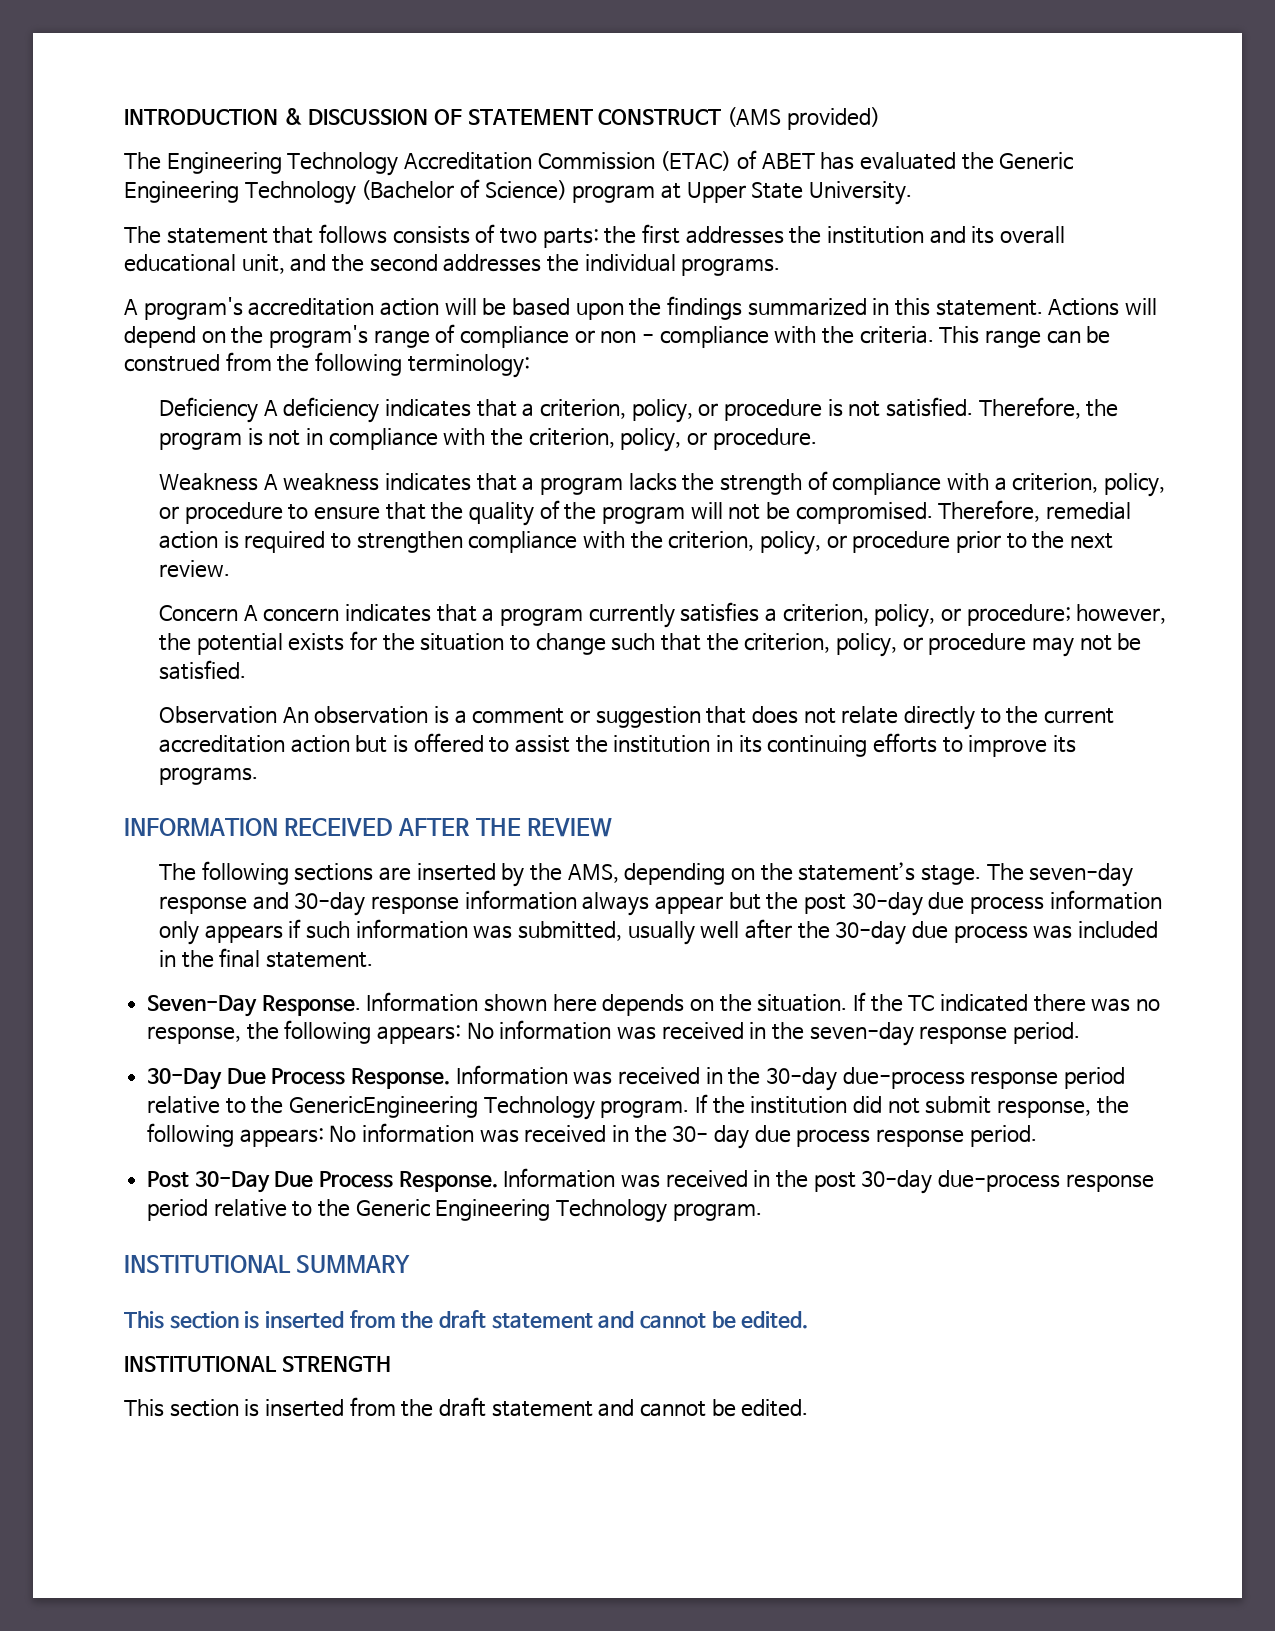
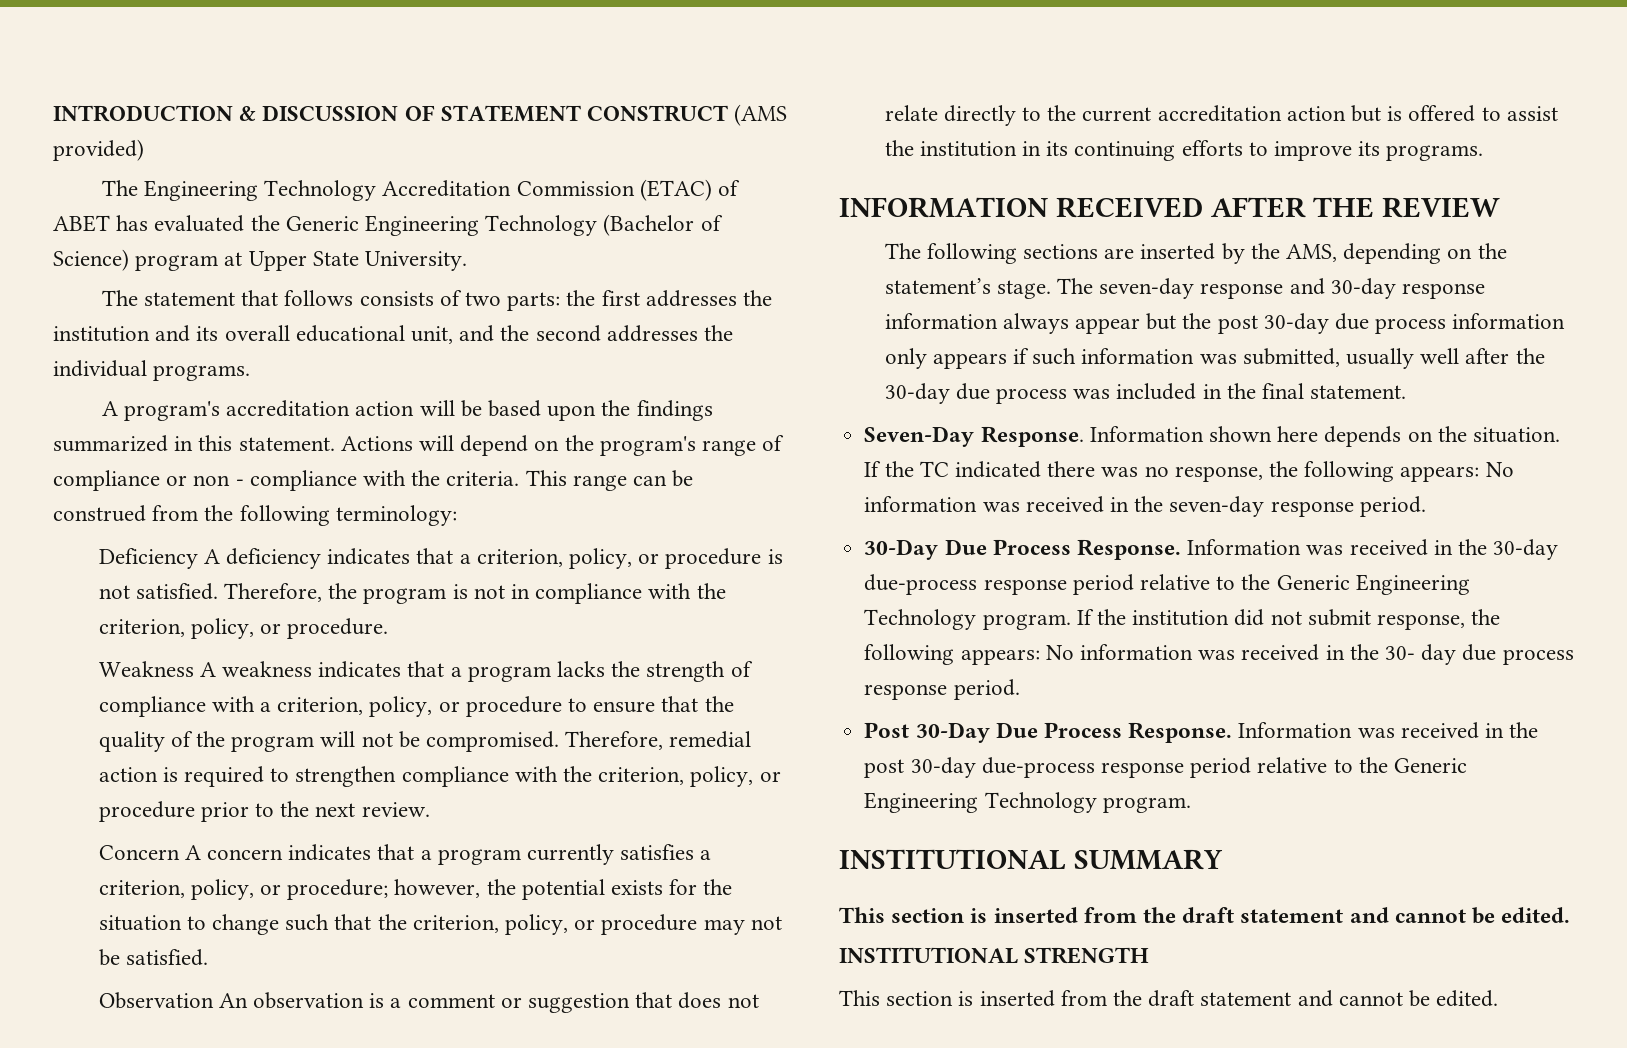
[289,1096,479,1118] GenericEngineering -> [1276,574,1470,595] Generic Engineering

